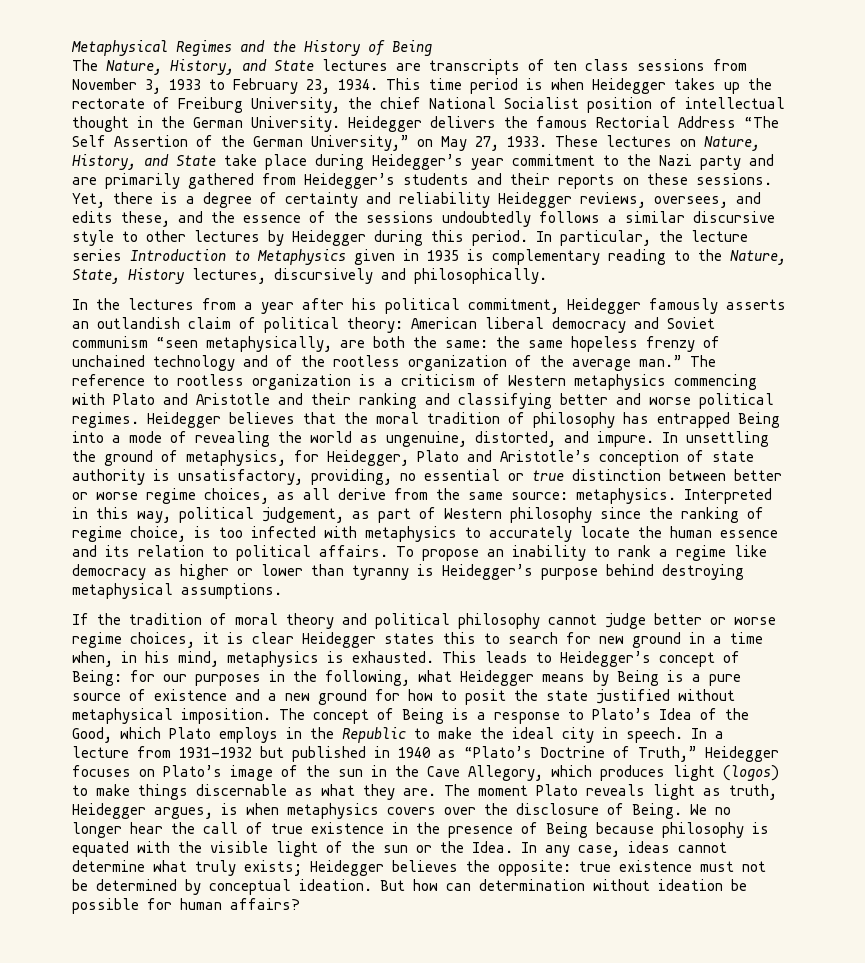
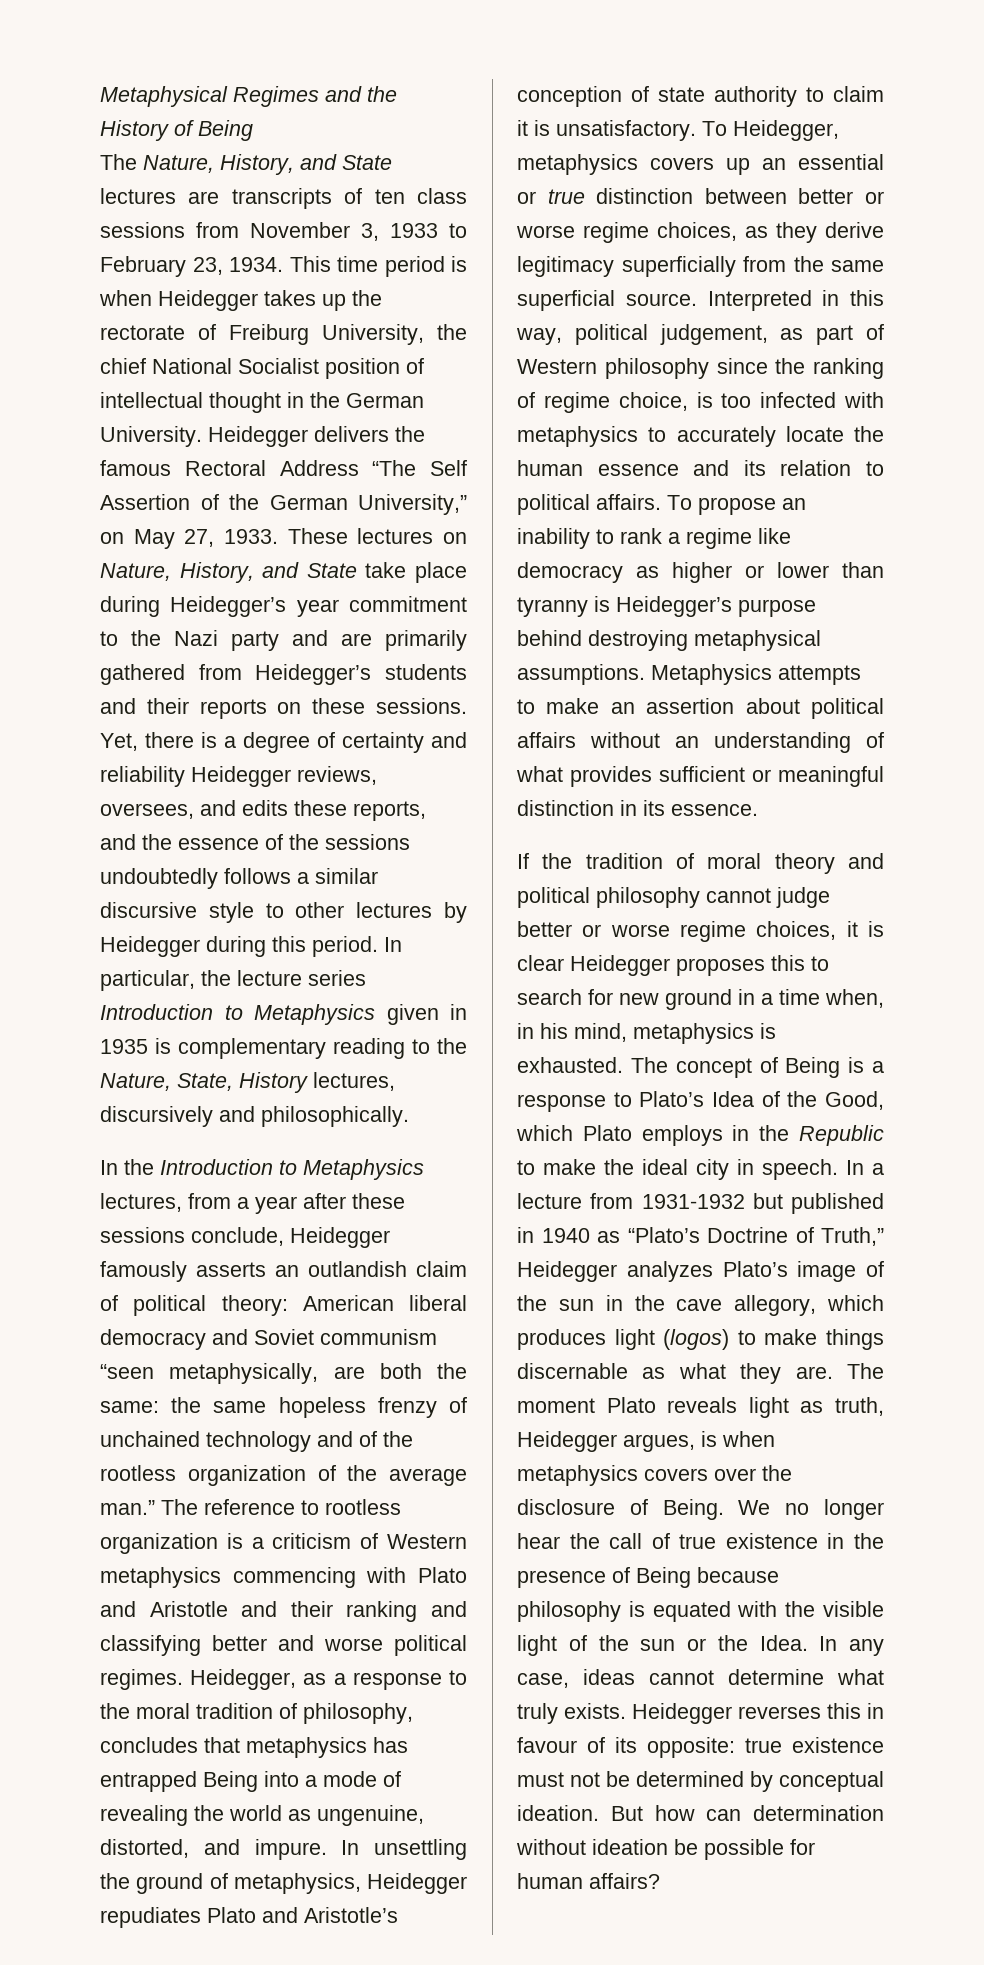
[596,116,670,128] Rectorial -> [184,460,266,476] Rectoral
[121,211,170,227] these, -> [294,800,426,821] these reports,
[128,298,194,310] lectures -> [160,1159,424,1180] [100,1193,182,1212] Introduction to Metaphysics lectures,
[352,298,559,314] his political commitment, -> [352,1193,405,1209] [100,1227,284,1246] these sessions conclude,
[147,412,615,428] Heidegger believes that the moral tradition of philosophy -> [190,1669,467,1690] [100,1703,413,1724] [100,1737,367,1758] Heidegger, as a response to the moral tradition of philosophy, concludes that metaphysics
[294,450,409,466] for Heidegger, -> [367,1873,467,1894] [100,1907,201,1928] Heidegger repudiates
[153,469,416,485] is unsatisfactory, providing, no -> [806,86,884,102] [517,120,839,141] [517,154,786,175] to claim it is unsatisfactory. To Heidegger, metaphysics covers up an
[303,488,386,500] all derive -> [776,222,884,243] [517,256,736,277] they derive legitimacy superficially
[511,488,676,504] source: metaphysics. -> [517,290,697,311] superficial source.
(282, 591) none -> [651,664,861,685] [517,698,884,719] [517,732,884,753] [516,766,884,787] [517,800,758,816] Metaphysics attempts to make an assertion about political affairs without an understanding of what provides sufficient or meaningful distinction in its essence.
[384,633,435,644] states -> [676,958,765,976] proposes
[442,651,740,667] [72,670,741,686] [72,689,735,705] [72,708,271,724] This leads to Heidegger’s concept of Being: for our purposes in the following, what Heidegger means by Being is a pure source of existence and a new ground for how to posit the state justified without metaphysical imposition. -> (623, 1065) none
[72,765,155,777] focuses on -> [626,1261,713,1282] analyzes
[427,765,543,781] Cave Allegory, -> [676,1295,817,1316] cave allegory,
[244,860,490,876] exists; Heidegger believes the -> [564,1703,884,1724] [517,1737,637,1753] exists. Heidegger reverses this in favour of its

